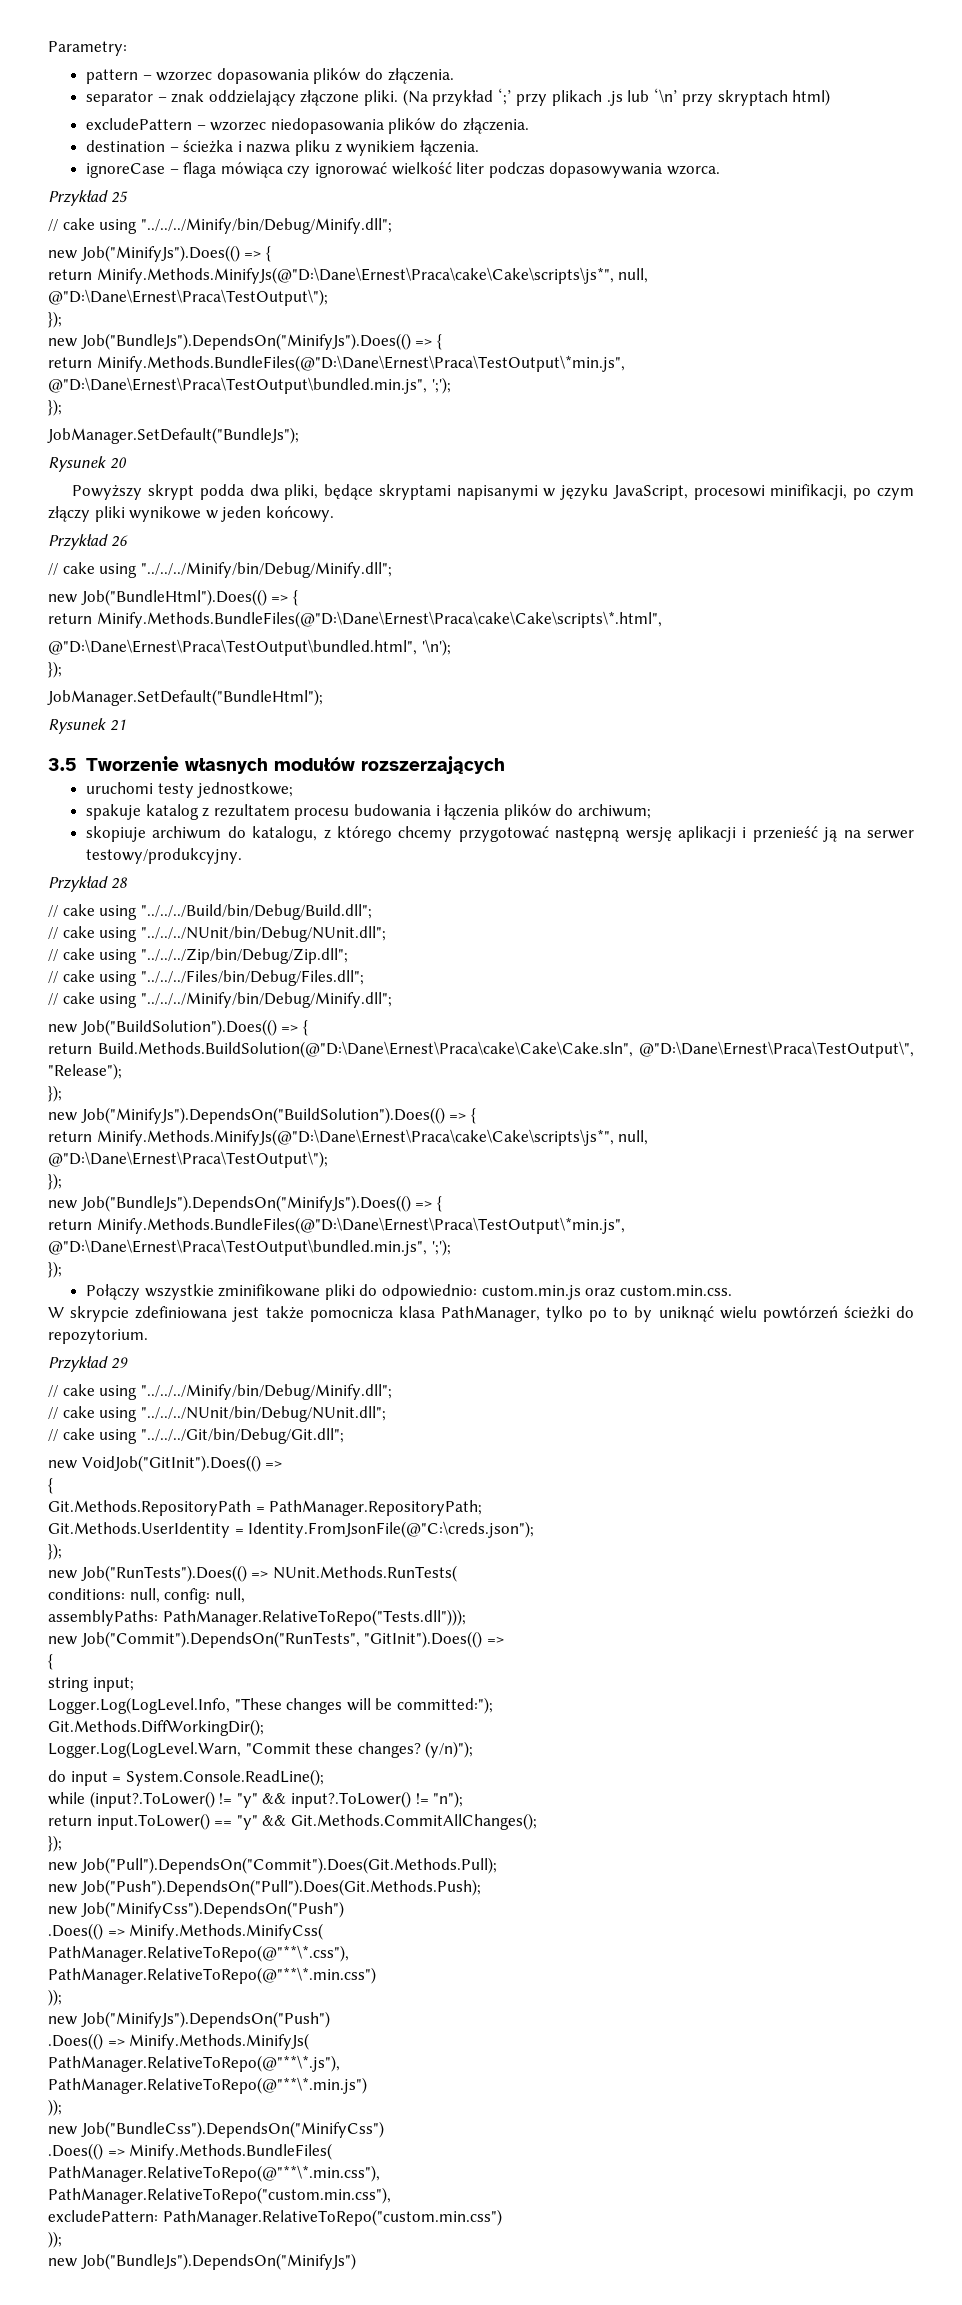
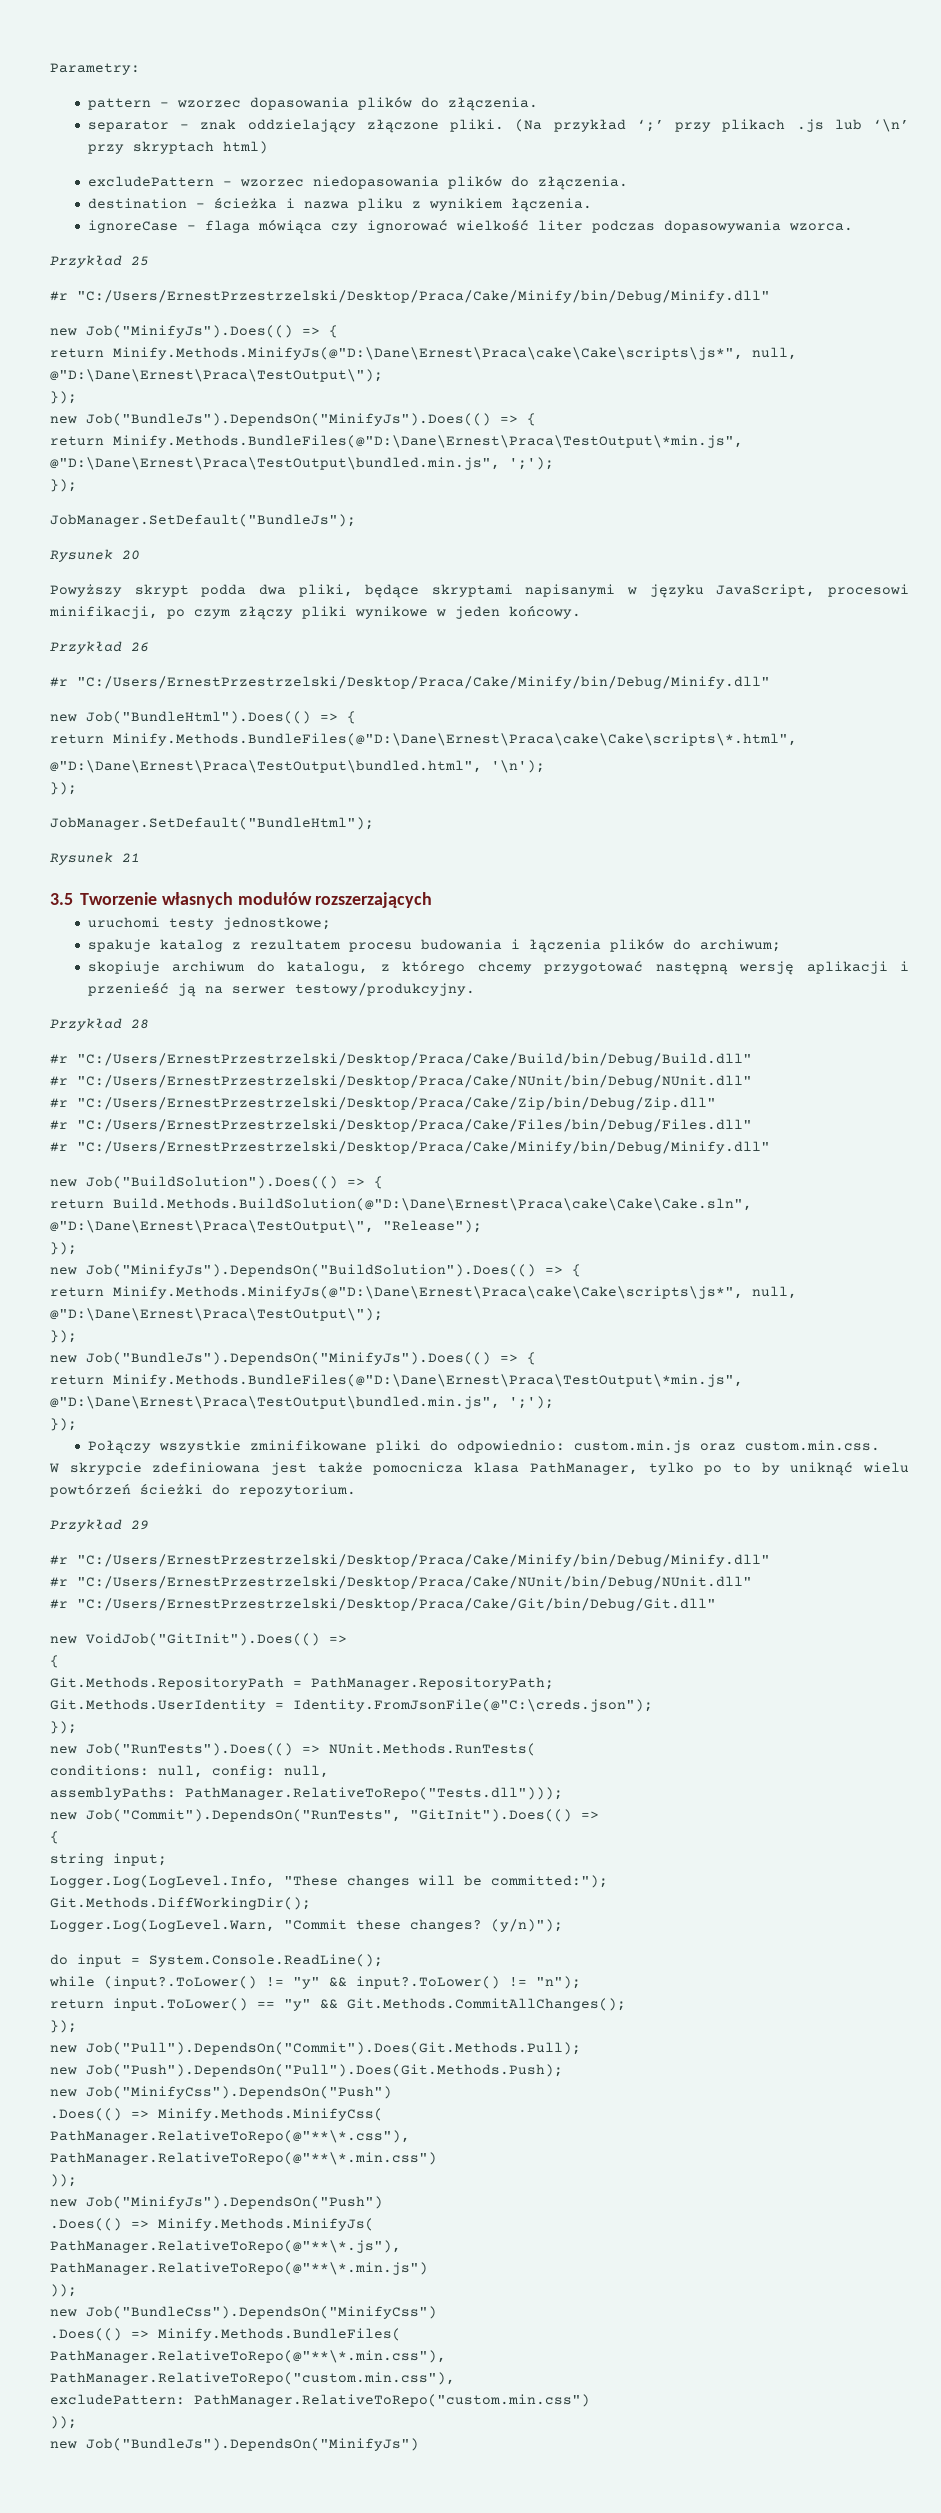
[48,218,392,234] // cake using "../../../Minify/bin/Debug/Minify.dll"; -> [50,290,770,303] #r "C:/Users/ErnestPrzestrzelski/Desktop/Praca/Cake/Minify/bin/Debug/Minify.dll"
[48,562,392,578] // cake using "../../../Minify/bin/Debug/Minify.dll"; -> [50,676,770,689] #r "C:/Users/ErnestPrzestrzelski/Desktop/Praca/Cake/Minify/bin/Debug/Minify.dll"
[48,904,372,920] [48,926,386,942] [48,948,348,964] [48,970,364,986] [48,992,392,1008] // cake using "../../../Build/bin/Debug/Build.dll"; // // cake using "../../../NUnit/bin/Debug/NUnit.dll"; // // cake using "../../../Zip/bin/Debug/Zip.dll"; // // cake using "../../../Files/bin/Debug/Files.dll"; // // cake using "../../../Minify/bin/Debug/Minify.dll"; -> [50,1053,752,1066] [50,1075,752,1088] [50,1097,716,1110] [50,1119,752,1132] [50,1141,770,1154] #r "C:/Users/ErnestPrzestrzelski/Desktop/Praca/Cake/Build/bin/Debug/Build.dll" // #r "C:/Users/ErnestPrzestrzelski/Desktop/Praca/Cake/NUnit/bin/Debug/NUnit.dll" // #r "C:/Users/ErnestPrzestrzelski/Desktop/Praca/Cake/Zip/bin/Debug/Zip.dll" // #r "C:/Users/ErnestPrzestrzelski/Desktop/Praca/Cake/Files/bin/Debug/Files.dll" // #r "C:/Users/ErnestPrzestrzelski/Desktop/Praca/Cake/Minify/bin/Debug/Minify.dll"
[48,1384,392,1400] [48,1406,386,1422] [48,1428,344,1444] // cake using "../../../Minify/bin/Debug/Minify.dll"; // // cake using "../../../NUnit/bin/Debug/NUnit.dll"; // // cake using "../../../Git/bin/Debug/Git.dll"; -> [50,1554,770,1567] [50,1576,752,1589] [50,1598,716,1611] #r "C:/Users/ErnestPrzestrzelski/Desktop/Praca/Cake/Minify/bin/Debug/Minify.dll" // #r "C:/Users/ErnestPrzestrzelski/Desktop/Praca/Cake/NUnit/bin/Debug/NUnit.dll" // #r "C:/Users/ErnestPrzestrzelski/Desktop/Praca/Cake/Git/bin/Debug/Git.dll"

